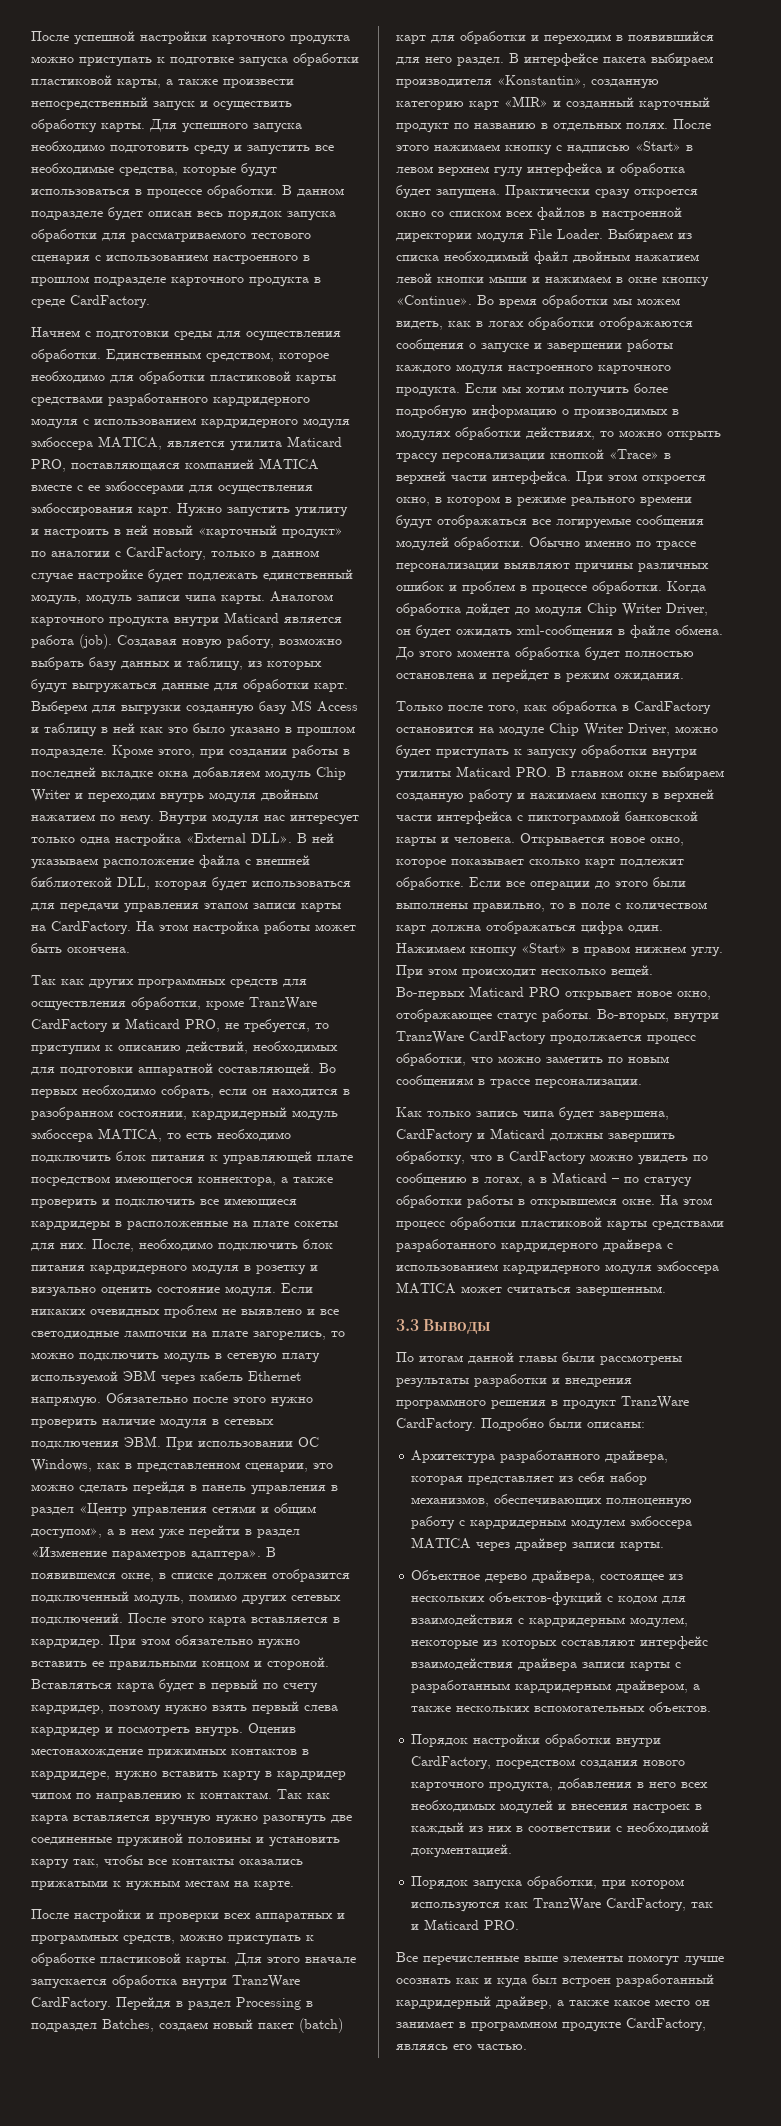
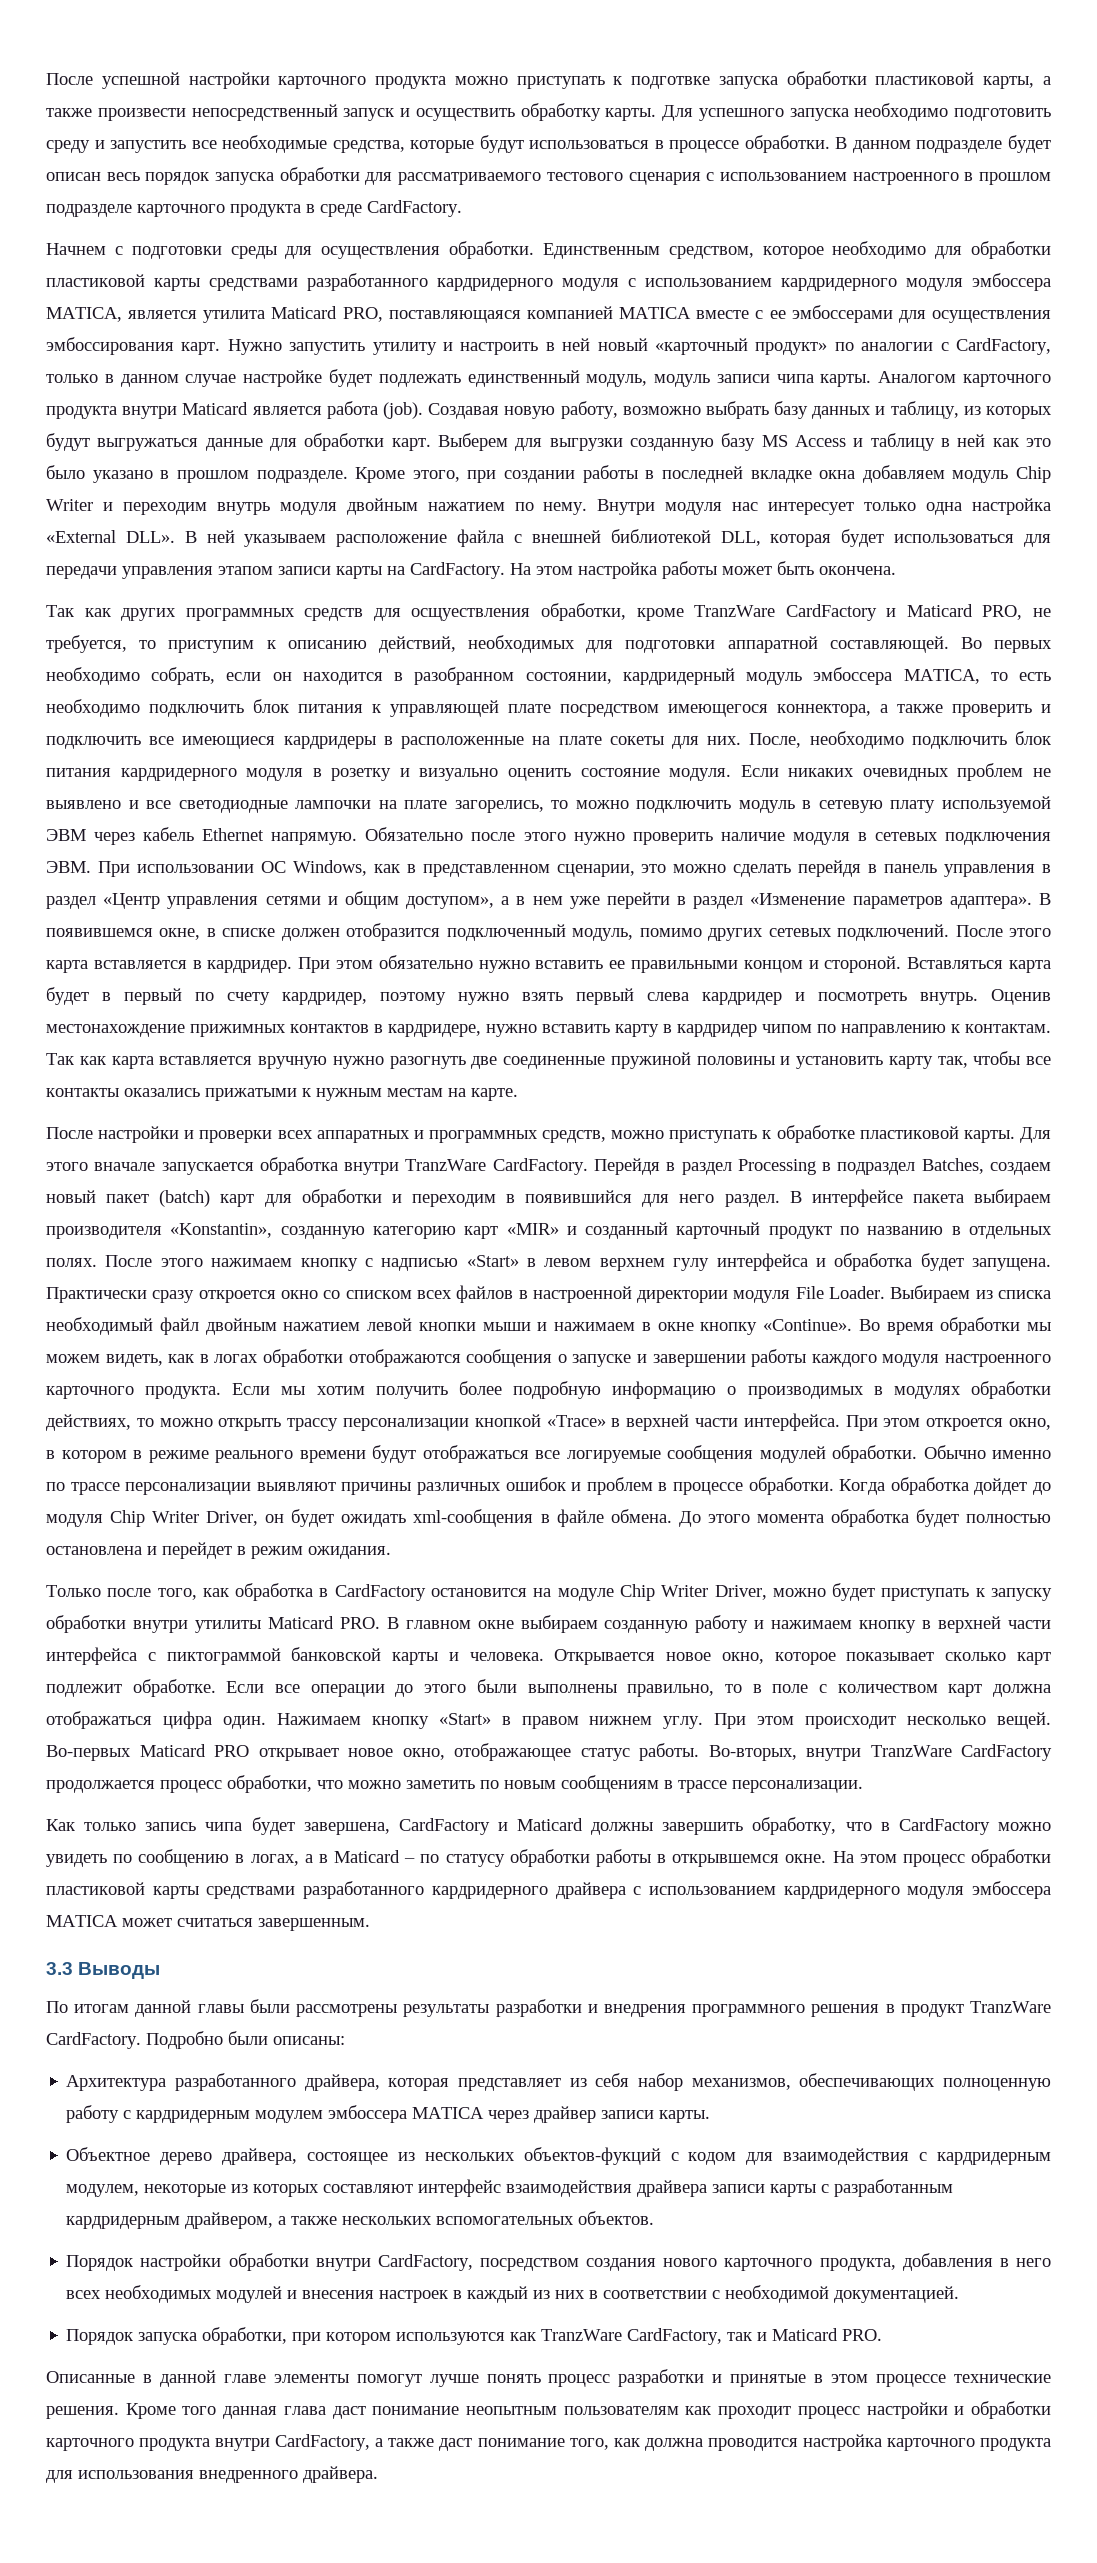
[396,1952,724,1966] [396,1974,714,1988] [396,1996,710,2009] [396,2018,706,2032] [396,2044,527,2050] Все перечисленные выше элементы помогут лучше осознать как и куда был встроен разработанный кардридерный драйвер, а также какое место он занимает в программном продукте CardFactory, являясь его частью. -> [46,2369,1051,2387] [46,2401,1051,2419] [46,2434,1051,2451] [46,2466,378,2483] Описанные в данной главе элементы помогут лучше понять процесс разработки и принятые в этом процессе технические решения. Кроме того данная глава даст понимание неопытным пользователям как проходит процесс настройки и обработки карточного продукта внутри CardFactory, а также даст понимание того, как должна проводится настройка карточного продукта для использования внедренного драйвера.

